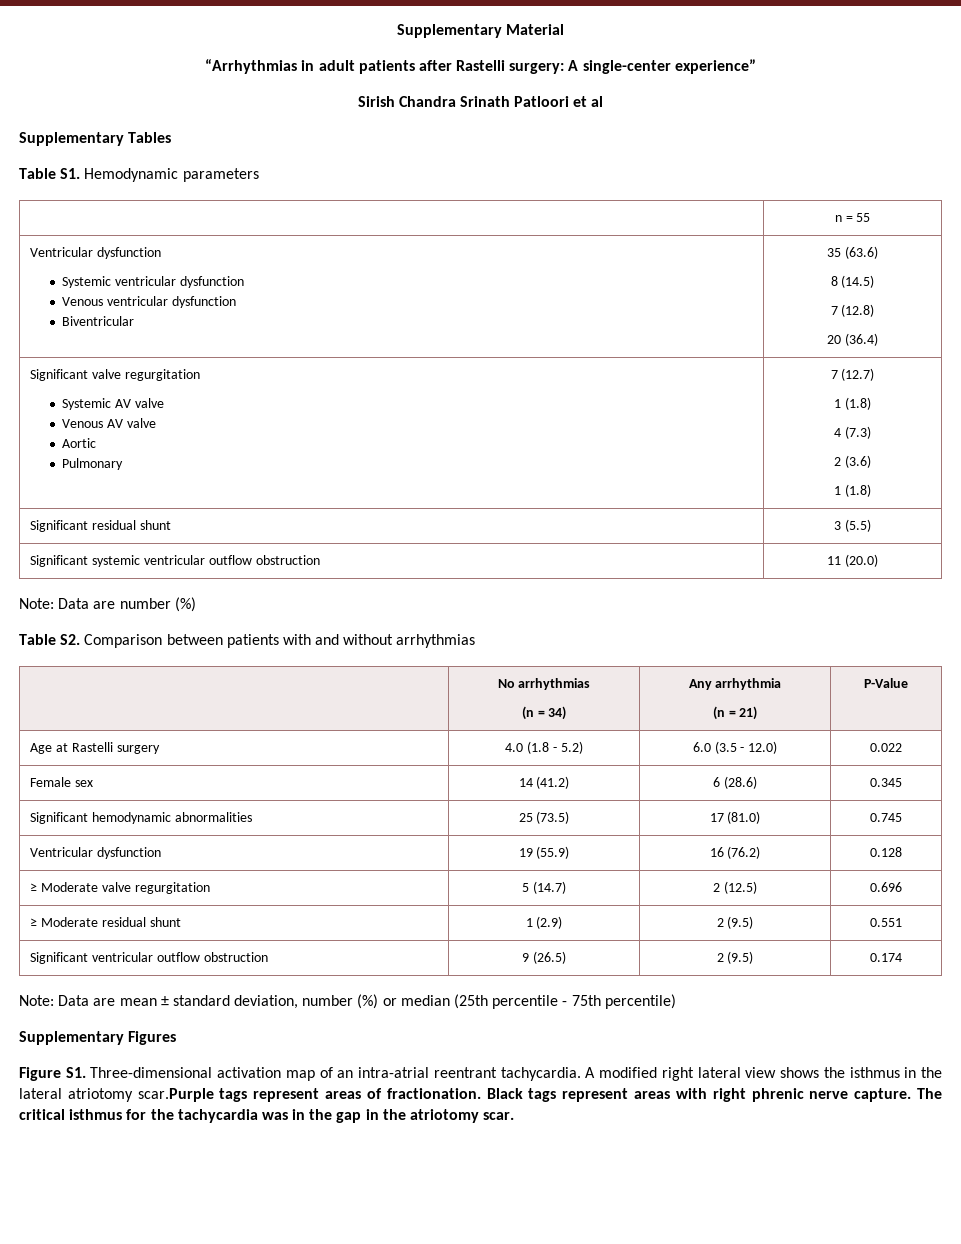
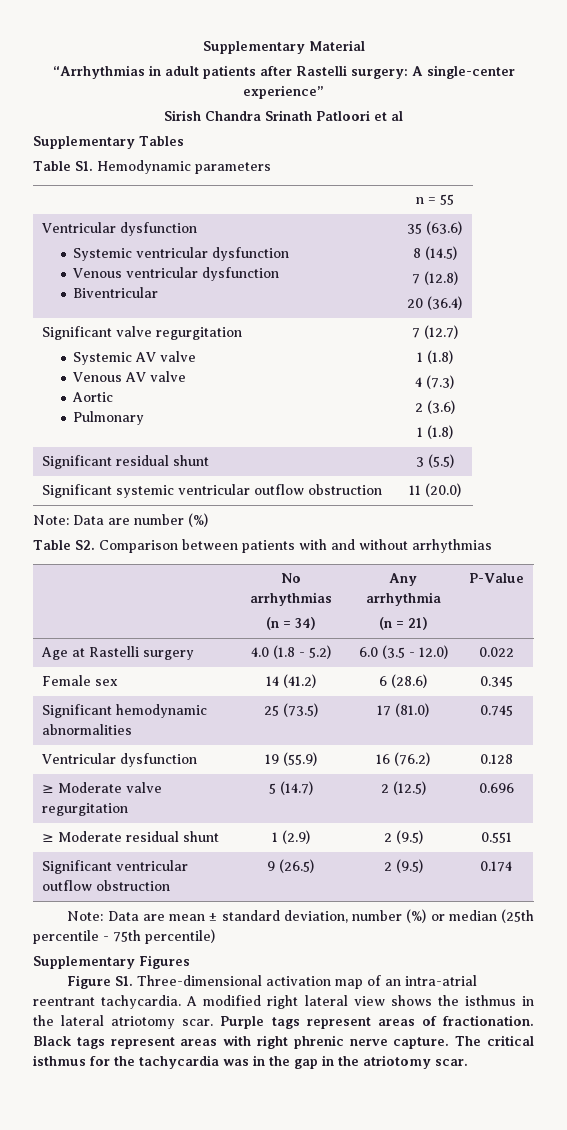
[137,1088,214,1102] scar.Purple -> [182,1016,265,1029] scar. Purple

